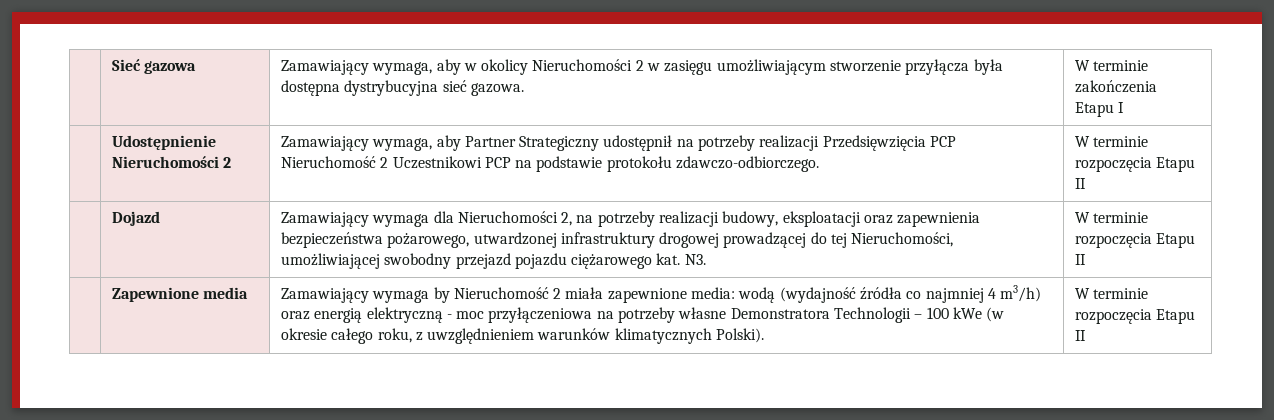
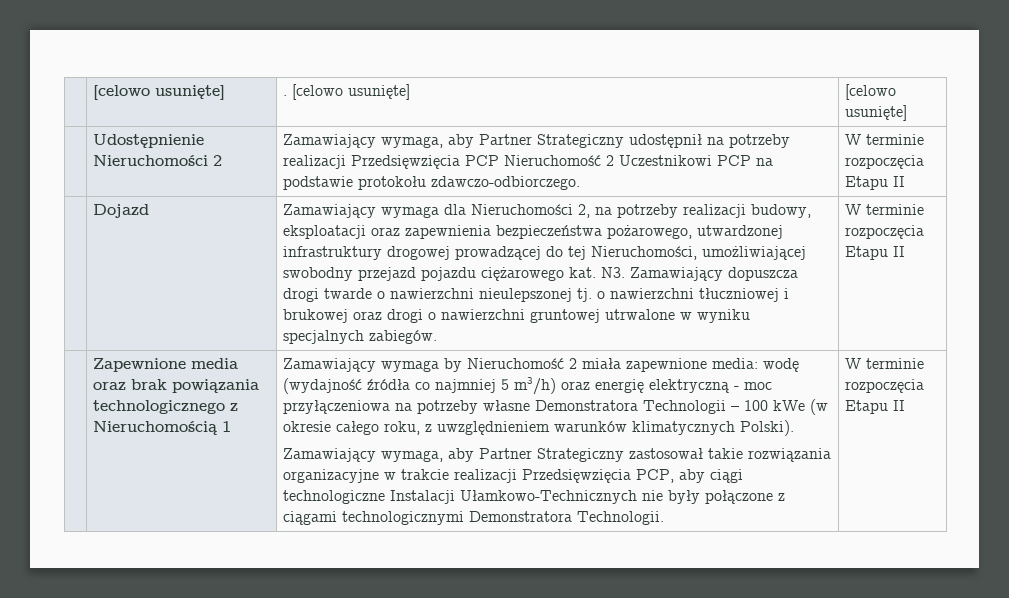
[111,59,197,74] [280,59,1003,75] [280,80,524,96] [1074,60,1149,71] [1074,80,1157,93] [1074,102,1125,117] | Sieć gazowa | Zamawiający wymaga, aby w okolicy Nieruchomości 2 w zasięgu umożliwiającym stworzenie przyłącza była dostępna dystrybucyjna sieć gazowa. | W terminie zakończenia Etapu I -> [93,85,226,100] [283,84,411,100] [845,84,897,100] [845,105,908,121] | [celowo usunięte] | . [celowo usunięte] | [celowo usunięte]
(706, 259) none -> [630,267,799,281] [283,288,790,302] [283,309,751,323] [283,330,438,344] Zamawiający dopuszcza drogi twarde o nawierzchni nieulepszonej tj. o nawierzchni tłuczniowej i brukowej oraz drogi o nawierzchni gruntowej utrwalone w wyniku specjalnych zabiegów.
(249, 293) none -> [93,379,260,393] [93,400,239,414] [93,421,232,435] oraz brak powiązania technologicznego z Nieruchomością 1
[738,287,776,303] wodą -> [763,358,800,372] wodę
[988,288,997,299] 4 -> [501,379,510,390] 5
[314,308,363,323] energią -> [595,379,645,393] energię
(765, 335) none -> [283,448,832,462] [283,469,744,483] [283,490,786,504] [283,511,665,525] // Zamawiający wymaga, aby Partner Strategiczny zastosował takie rozwiązania organizacyjne w trakcie realizacji Przedsięwzięcia PCP, aby ciągi technologiczne Instalacji Ułamkowo-Technicznych nie były połączone z ciągami technologicznymi Demonstratora Technologii.

